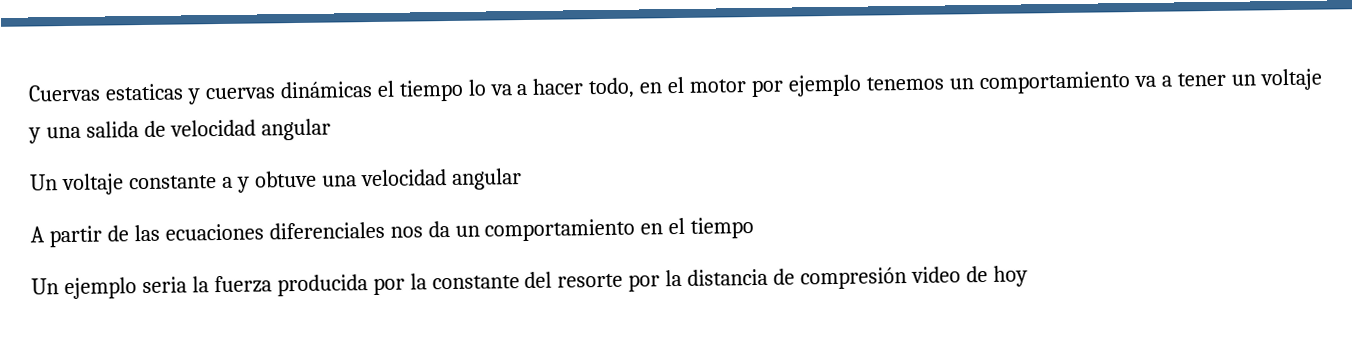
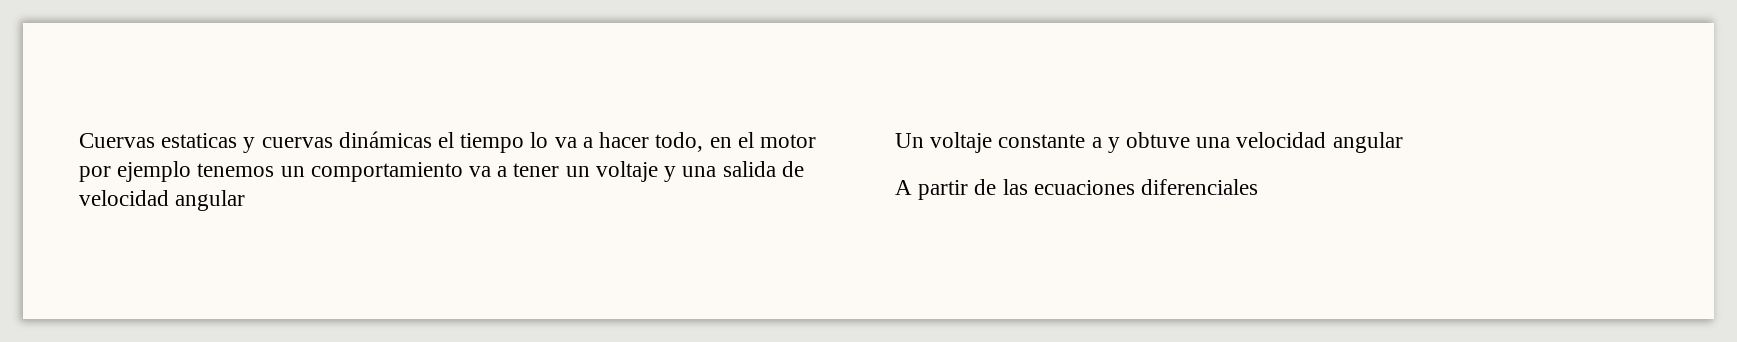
[389,217,755,242] [31,265,1028,300] nos da un comportamiento en el tiempo // Un ejemplo seria la fuerza producida por la constante del resorte por la distancia de compresión video de hoy -> (1259, 187) none

